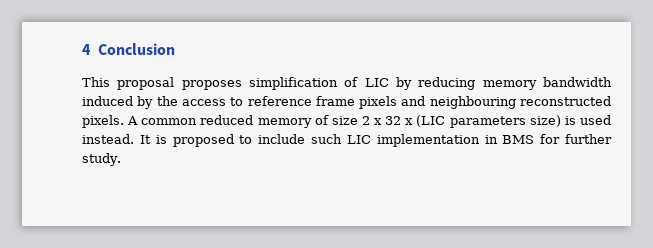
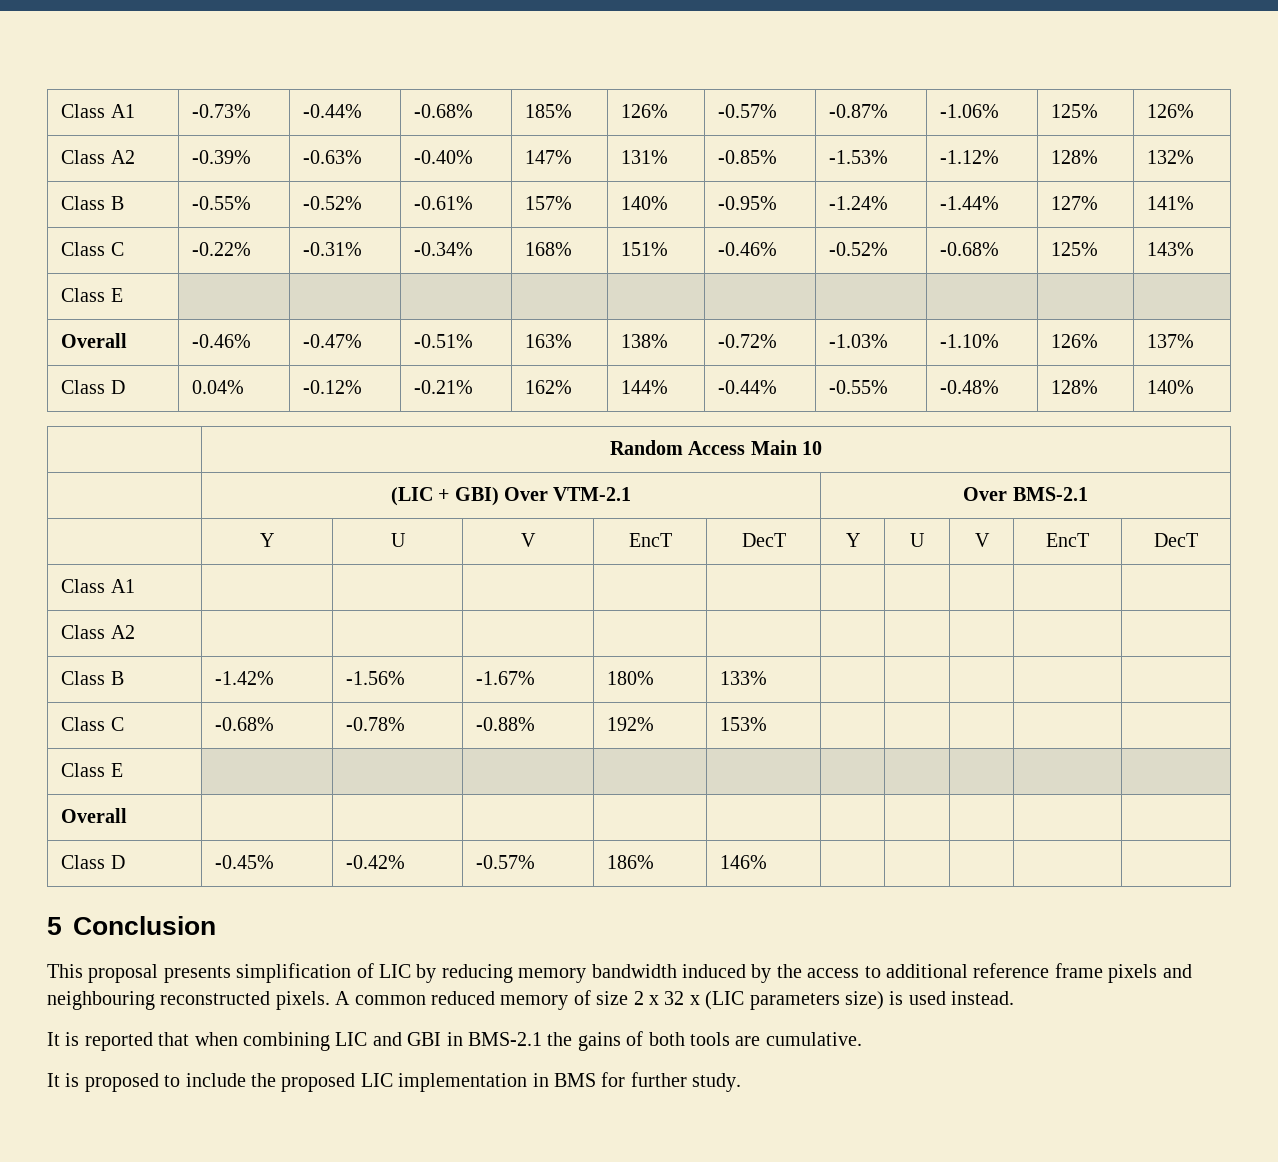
[82,44,91,55] 4 -> [61,104,135,118] [192,104,252,118] [303,104,363,118] [414,104,474,118] [525,104,573,118] [621,104,669,118] [718,104,778,118] [829,104,889,118] [940,104,1000,118] [1051,104,1099,118] [1147,104,1195,118] [61,150,135,164] [192,150,252,164] [303,150,363,164] [414,150,474,164] [525,150,573,164] [621,150,669,164] [718,150,778,164] [829,150,889,164] [940,150,1000,164] [1051,150,1099,164] [1147,150,1195,164] [61,196,124,210] [192,196,252,210] [303,196,363,210] [414,196,474,210] [525,196,573,210] [621,196,669,210] [718,196,778,210] [829,196,889,210] [940,196,1000,210] [1051,196,1099,210] [1147,196,1195,210] [61,242,124,256] [192,242,252,256] [303,242,363,256] [414,242,474,256] [525,242,573,256] [621,242,669,256] [718,242,778,256] [829,242,889,256] [940,242,1000,256] [1051,242,1099,256] [1147,242,1195,256] [61,288,123,302] [61,333,128,348] [192,334,252,348] [303,334,363,348] [414,334,474,348] [525,334,573,348] [621,334,669,348] [718,334,778,348] [829,334,889,348] [940,334,1000,348] [1051,334,1099,348] [1147,334,1195,348] [61,380,125,394] [192,380,245,394] [303,380,363,394] [414,380,474,394] [525,380,573,394] [621,380,669,394] [718,380,778,394] [829,380,889,394] [940,380,1000,394] [1051,380,1099,394] [1147,380,1195,394] [609,440,823,455] [390,487,632,506] [963,487,1088,501] [260,533,274,547] [390,533,406,547] [521,533,536,547] [628,533,672,547] [741,533,786,547] [845,533,860,547] [910,533,925,547] [974,533,990,547] [1046,533,1089,547] [1154,533,1198,547] [61,579,135,593] [61,625,135,639] [61,671,124,685] [215,671,275,685] [346,671,406,685] [476,671,536,685] [607,671,655,685] [720,671,768,685] [61,717,124,731] [215,717,275,731] [346,717,406,731] [476,717,536,731] [607,717,655,731] [720,717,768,731] [61,763,123,777] [61,808,128,823] [61,855,125,869] [215,855,275,869] [346,855,406,869] [476,855,536,869] [607,855,655,869] [720,855,768,869] [47,917,62,935] Class A1 | -0.73% | -0.44% | -0.68% | 185% | 126% | -0.57% | -0.87% | -1.06% | 125% | 126% // Class A2 | -0.39% | -0.63% | -0.40% | 147% | 131% | -0.85% | -1.53% | -1.12% | 128% | 132% // Class B | -0.55% | -0.52% | -0.61% | 157% | 140% | -0.95% | -1.24% | -1.44% | 127% | 141% // Class C | -0.22% | -0.31% | -0.34% | 168% | 151% | -0.46% | -0.52% | -0.68% | 125% | 143% // Class E | | | | | | | | | | // Overall | -0.46% | -0.47% | -0.51% | 163% | 138% | -0.72% | -1.03% | -1.10% | 126% | 137% // Class D | 0.04% | -0.12% | -0.21% | 162% | 144% | -0.44% | -0.55% | -0.48% | 128% | 140% // | Random Access Main 10 // | (LIC + GBI) Over VTM-2.1 | Over BMS-2.1 // | Y | U | V | EncT | DecT | Y | U | V | EncT | DecT // Class A1 | | | | | | | | | | // Class A2 | | | | | | | | | | // Class B | -1.42% | -1.56% | -1.67% | 180% | 133% | | | | | // Class C | -0.68% | -0.78% | -0.88% | 192% | 153% | | | | | // Class E | | | | | | | | | | // Overall | | | | | | | | | | // Class D | -0.45% | -0.42% | -0.57% | 186% | 146% | | | | | // 5
[181,80,242,90] proposes -> [163,966,231,983] presents
(244, 101) none -> [885,964,968,978] additional
(134, 139) none -> [47,1031,862,1051] // It is reported that when combining LIC and GBI in BMS-2.1 the gains of both tools are cumulative. //
[311,134,342,144] such -> [251,1073,356,1092] the proposed

